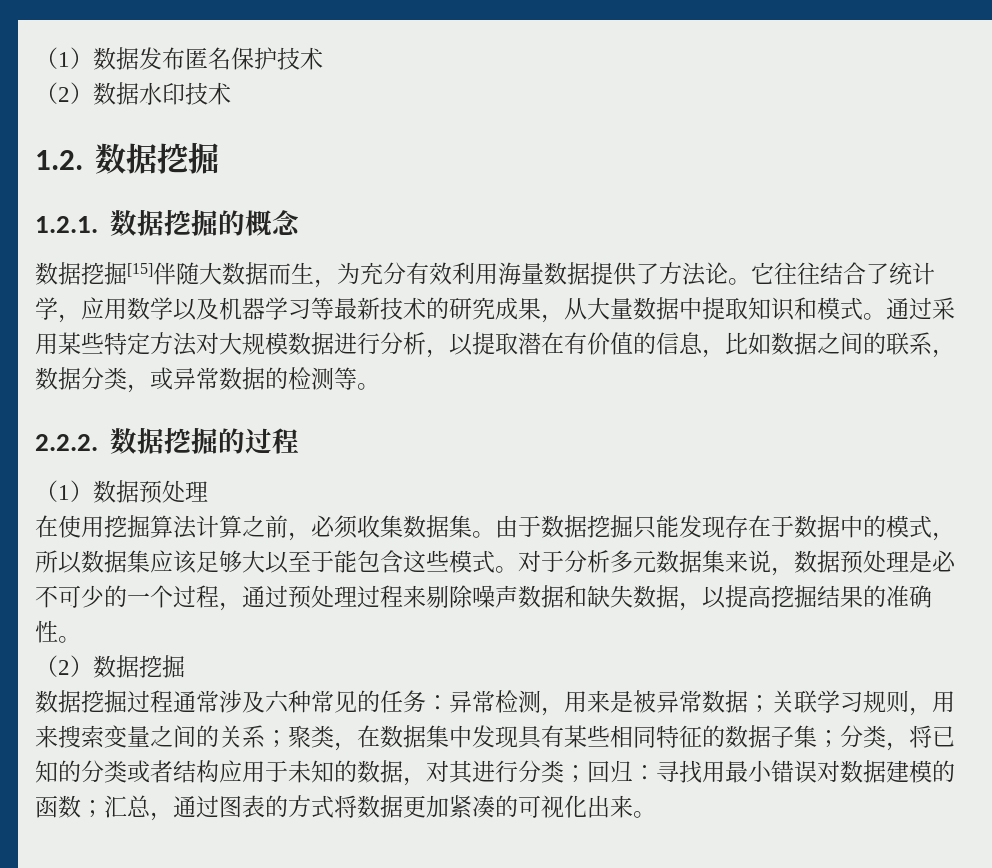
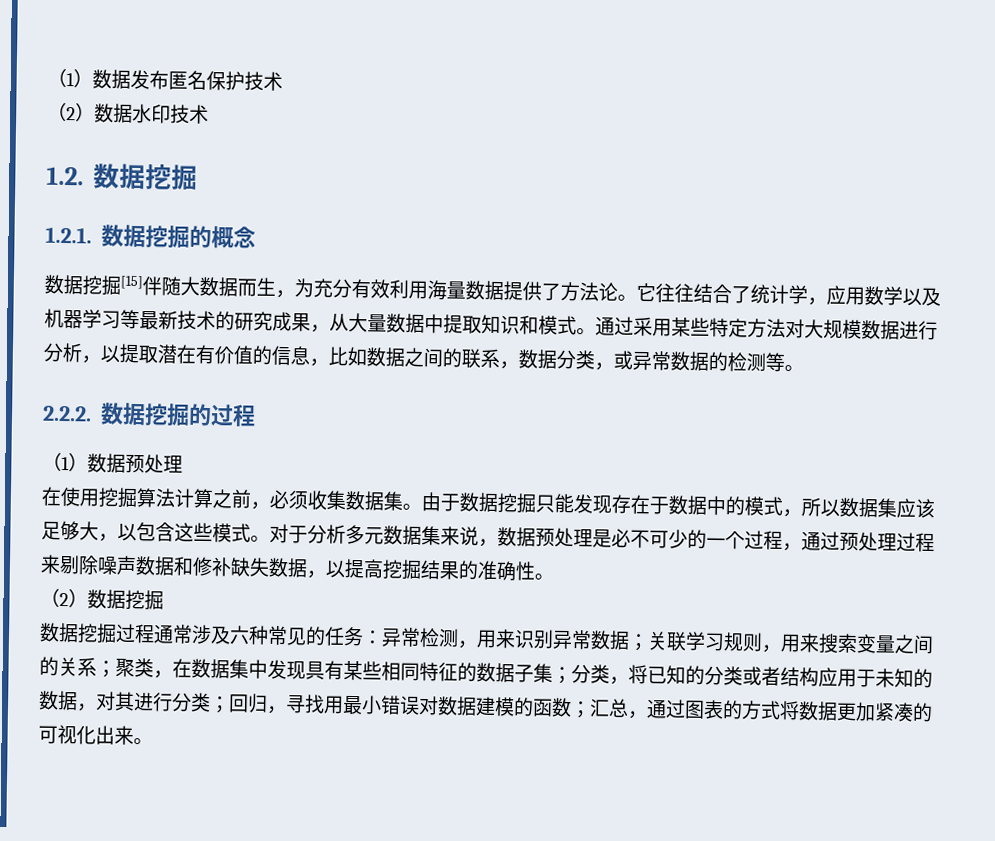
[265,550,357,574] 以至于能 -> [98,523,137,542] ，以
(587, 596) none -> [192,556,232,577] 修补
[610,690,656,713] 是被 -> [514,629,554,649] 识别
[633,765,656,780] ： -> [266,705,287,715] ，

